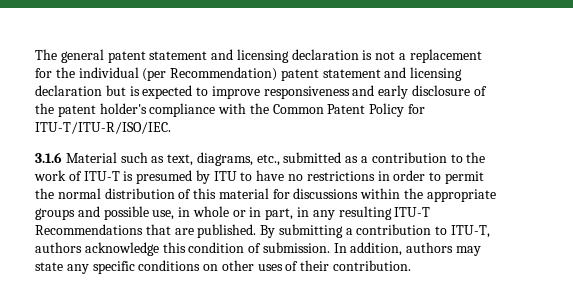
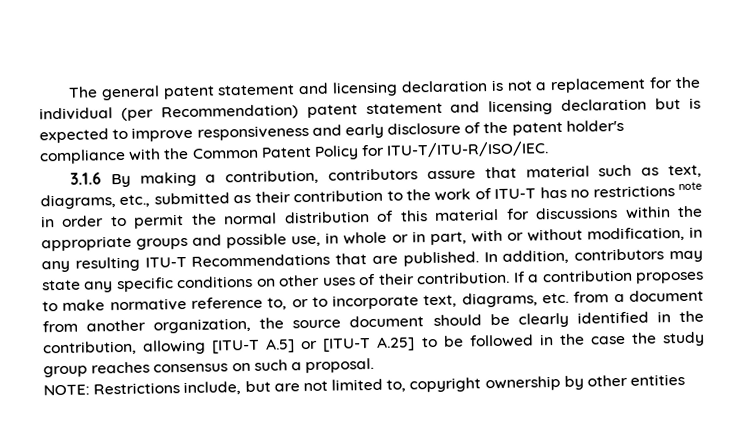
[65,152,117,163] Material -> [110,165,590,188] By making a contribution, contributors assure that material
[361,156,369,163] a -> [254,191,291,203] their
[123,170,285,184] is presumed by ITU to have -> [539,186,567,199] has
(375, 176) none -> [678,181,703,191] note
(294, 214) none -> [470,226,685,243] with or without modification,
[260,224,491,238] [35,242,330,256] By submitting a contribution to ITU-T, authors acknowledge this condition of submission. -> (479, 259) none
[406,242,454,253] authors -> [574,248,665,261] contributors
(412, 265) none -> [512,269,704,284] [42,289,704,312] [42,310,704,334] [43,331,705,356] [43,357,375,378] [43,373,686,396] If a contribution proposes to make normative reference to, or to incorporate text, diagrams, etc. from a document from another organization, the source document should be clearly identified in the contribution, allowing [ITU-T A.5] or [ITU-T A.25] to be followed in the case the study group reaches consensus on such a proposal. // NOTE: Restrictions include, but are not limited to, copyright ownership by other entities

